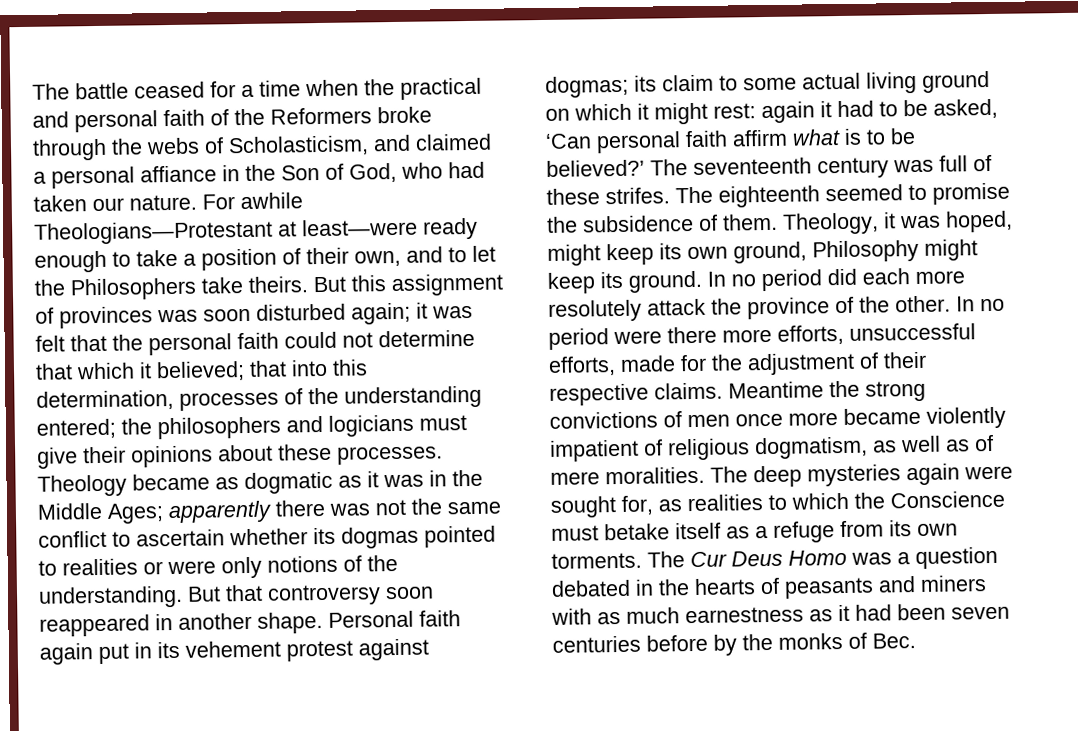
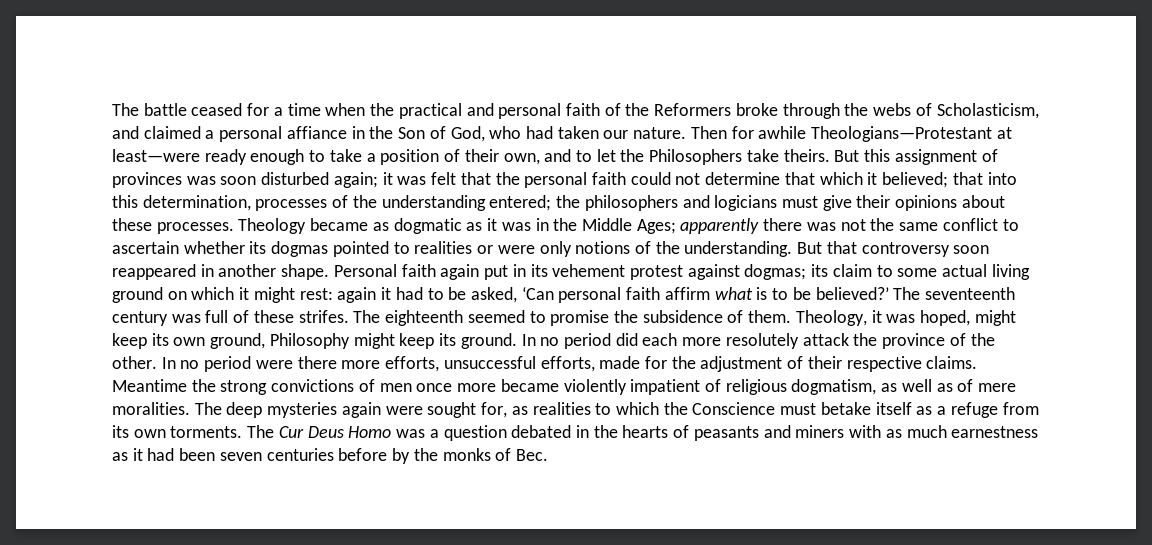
[202,194,235,210] For -> [690,126,754,139] Then for

